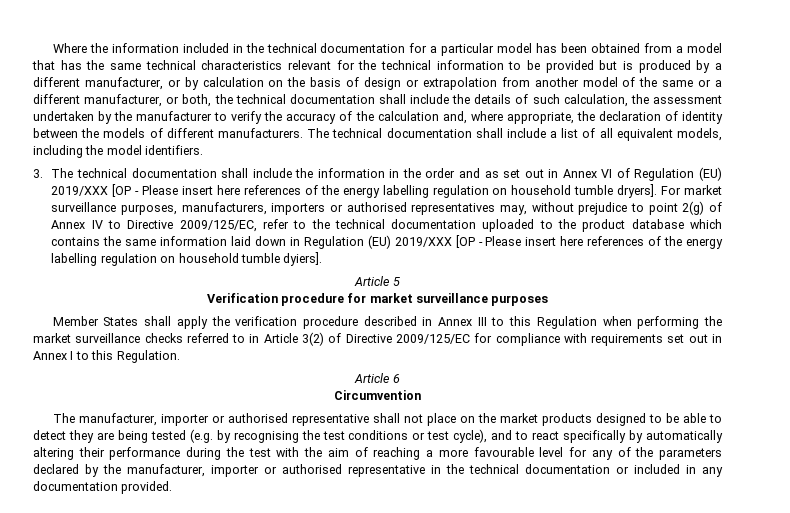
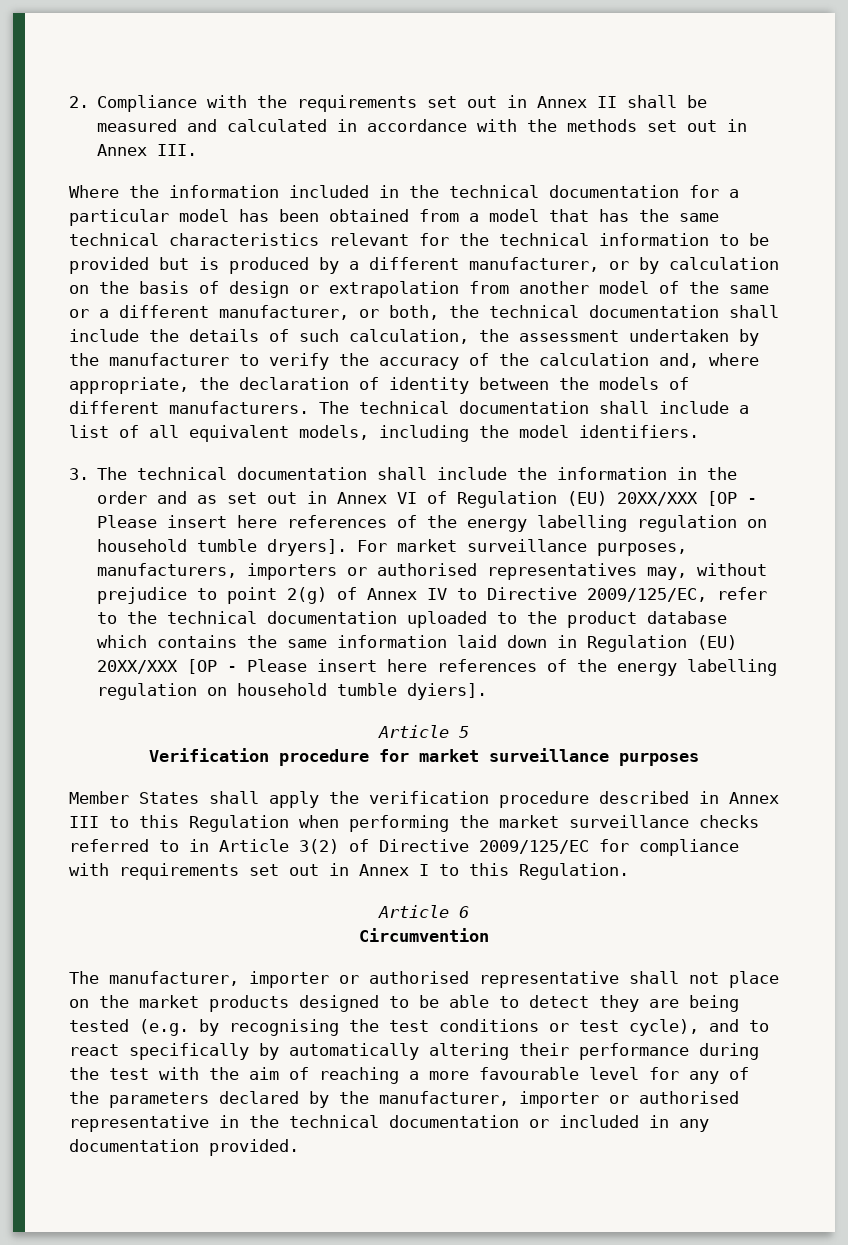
(52, 48) none -> [69,95,708,112] [97,119,748,132] [97,144,198,156] 2. Compliance with the requirements set out in Annex II shall be measured and calculated in accordance with the methods set out in Annex III. //
[51,186,109,196] 2019/XXX -> [617,492,699,506] 20XX/XXX
[394,237,452,247] 2019/XXX -> [97,660,179,674] 20XX/XXX

